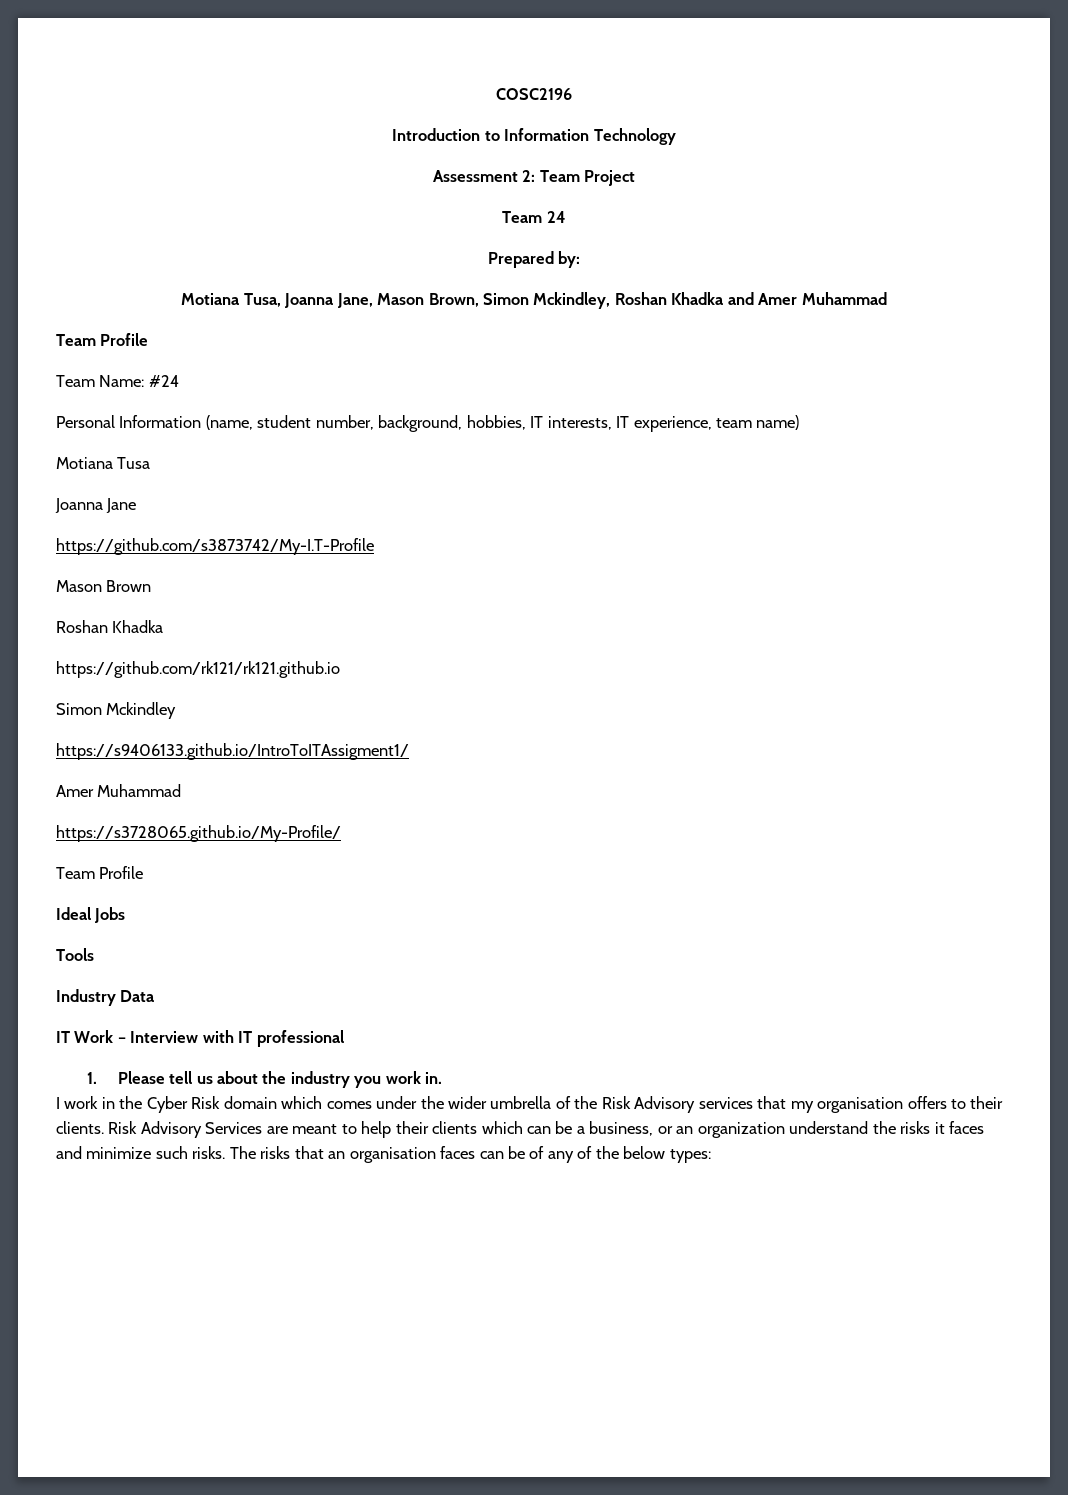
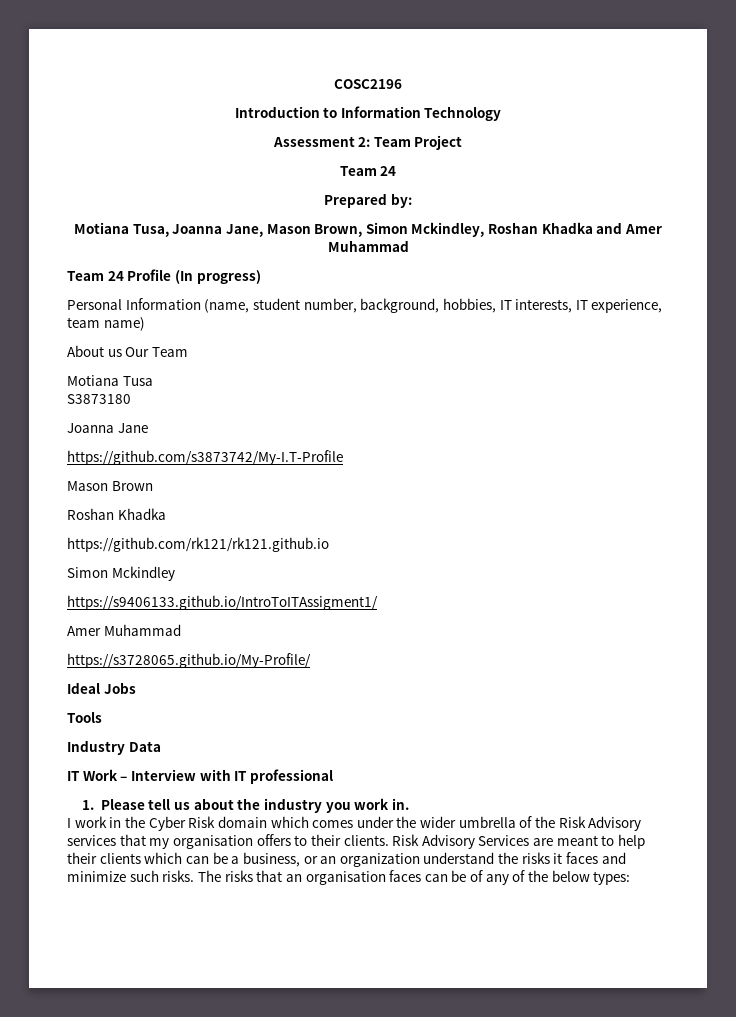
[100,333,149,346] [56,375,179,387] Profile // Team Name: #24 -> [107,269,261,284] 24 Profile (In progress)
(800, 422) none -> [67,345,188,357] // About us Our Team
(151, 463) none -> [67,394,131,404] // S3873180
[56,866,144,879] // Team Profile -> (311, 660) none

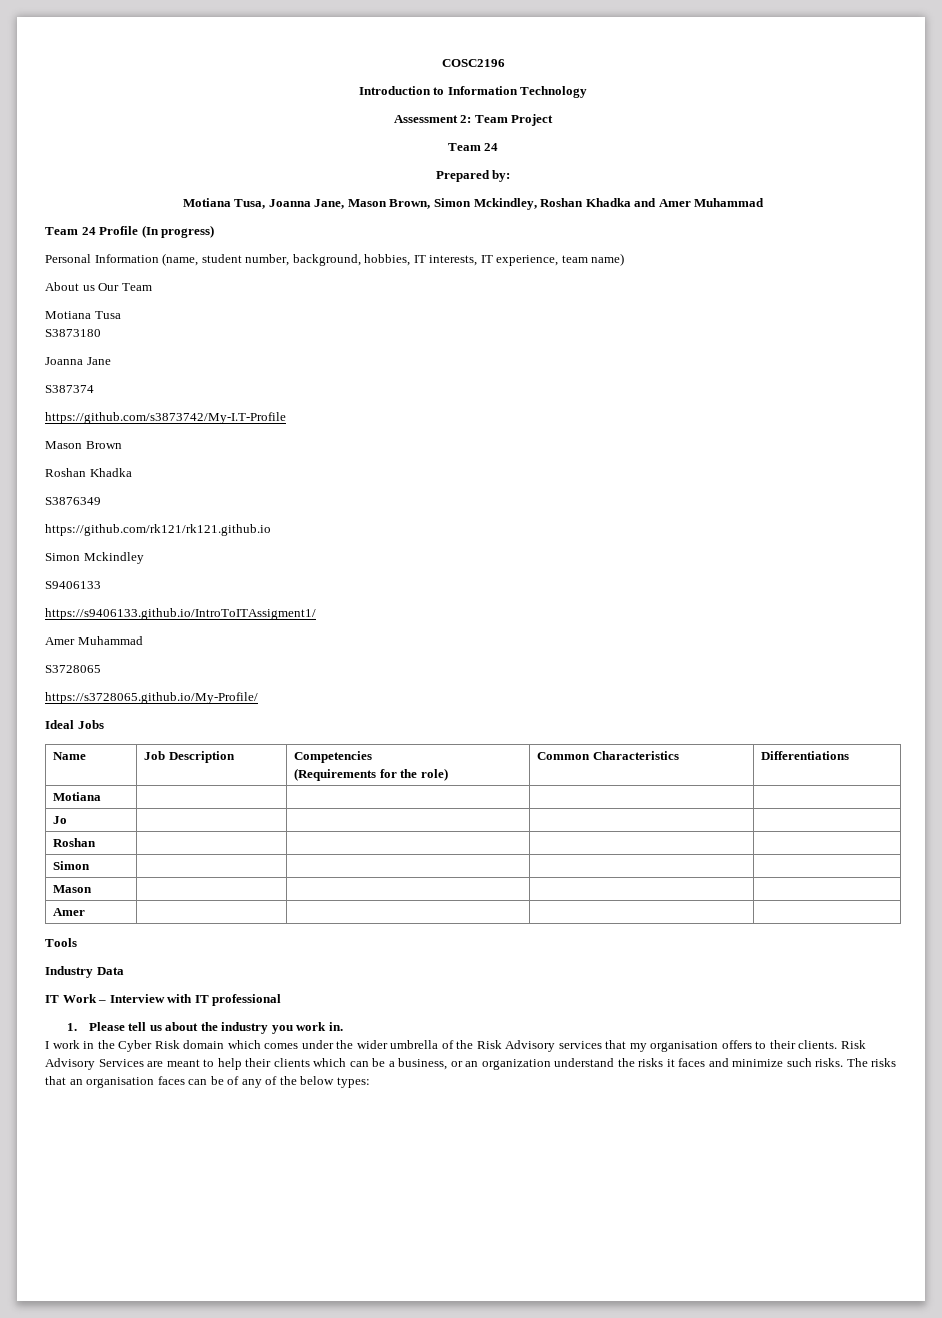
(148, 428) none -> [45,385,94,393] // S387374
(166, 514) none -> [45,497,101,505] // S3876349
(175, 573) none -> [45,581,101,589] // S9406133
(181, 630) none -> [45,665,101,673] // S3728065
(136, 688) none -> [53,752,87,760] [144,751,235,763] [294,751,373,763] [294,768,448,781] [537,751,679,760] [761,751,850,760] [53,792,102,801] [53,816,68,824] [53,838,97,847] [53,861,91,870] [53,885,93,893] [53,908,86,916] // Name | Job Description | Competencies // (Requirements for the role) | Common Characteristics | Differentiations // Motiana | | | | // Jo | | | | // Roshan | | | | // Simon | | | | // Mason | | | | // Amer | | | |

